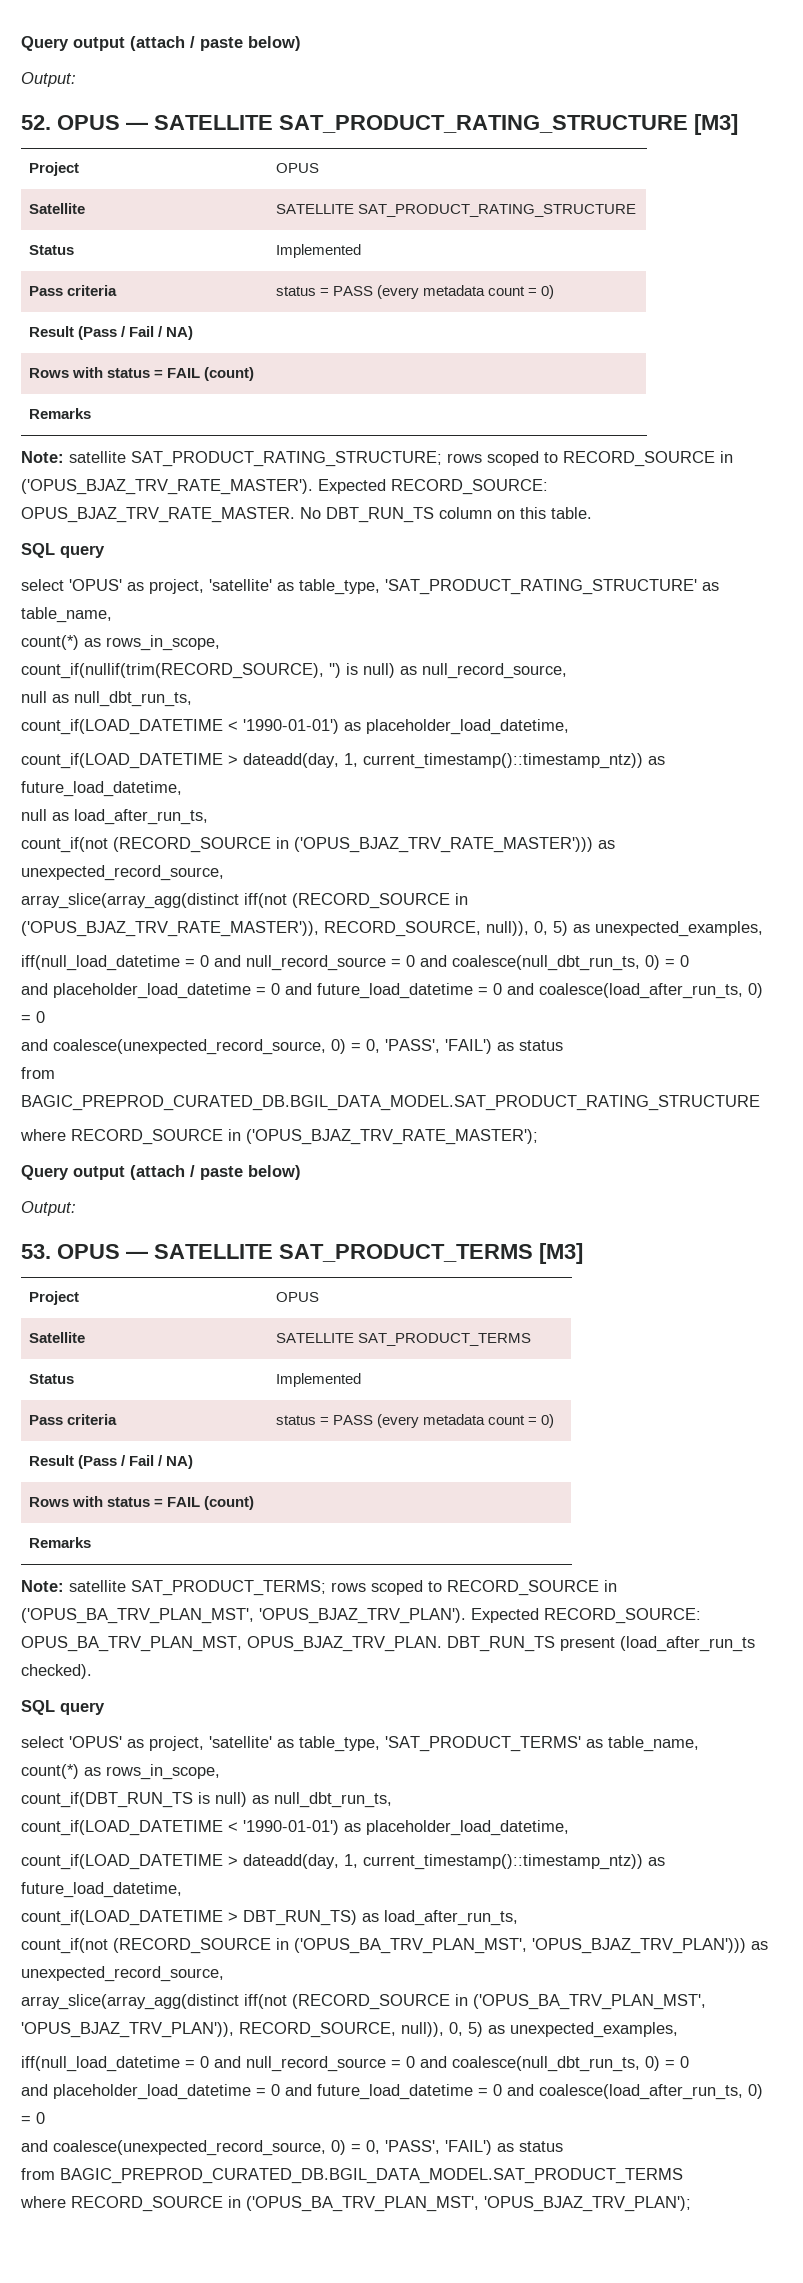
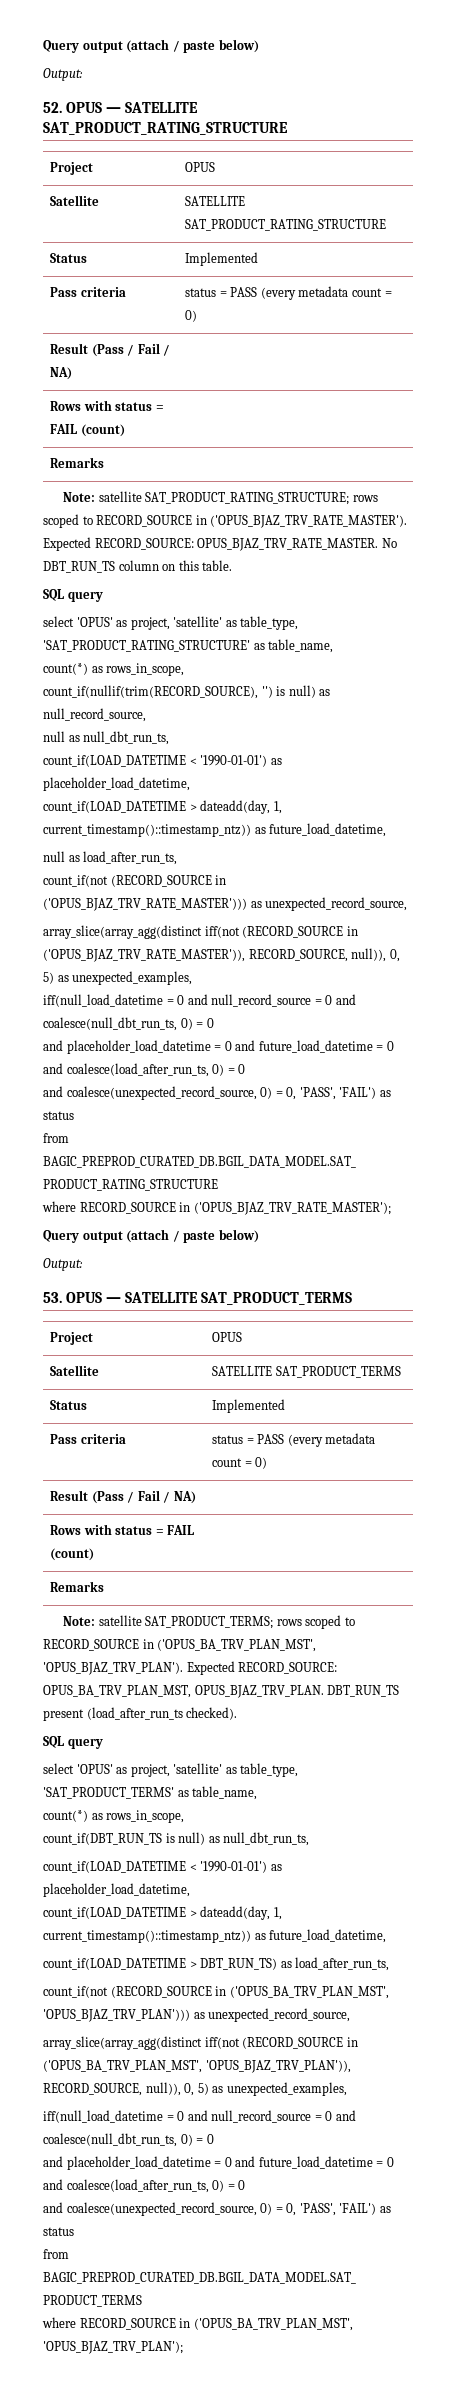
[694,114,738,135] [M3] -> (288, 128) none
[539,1243,583,1264] [M3] -> (353, 1298) none

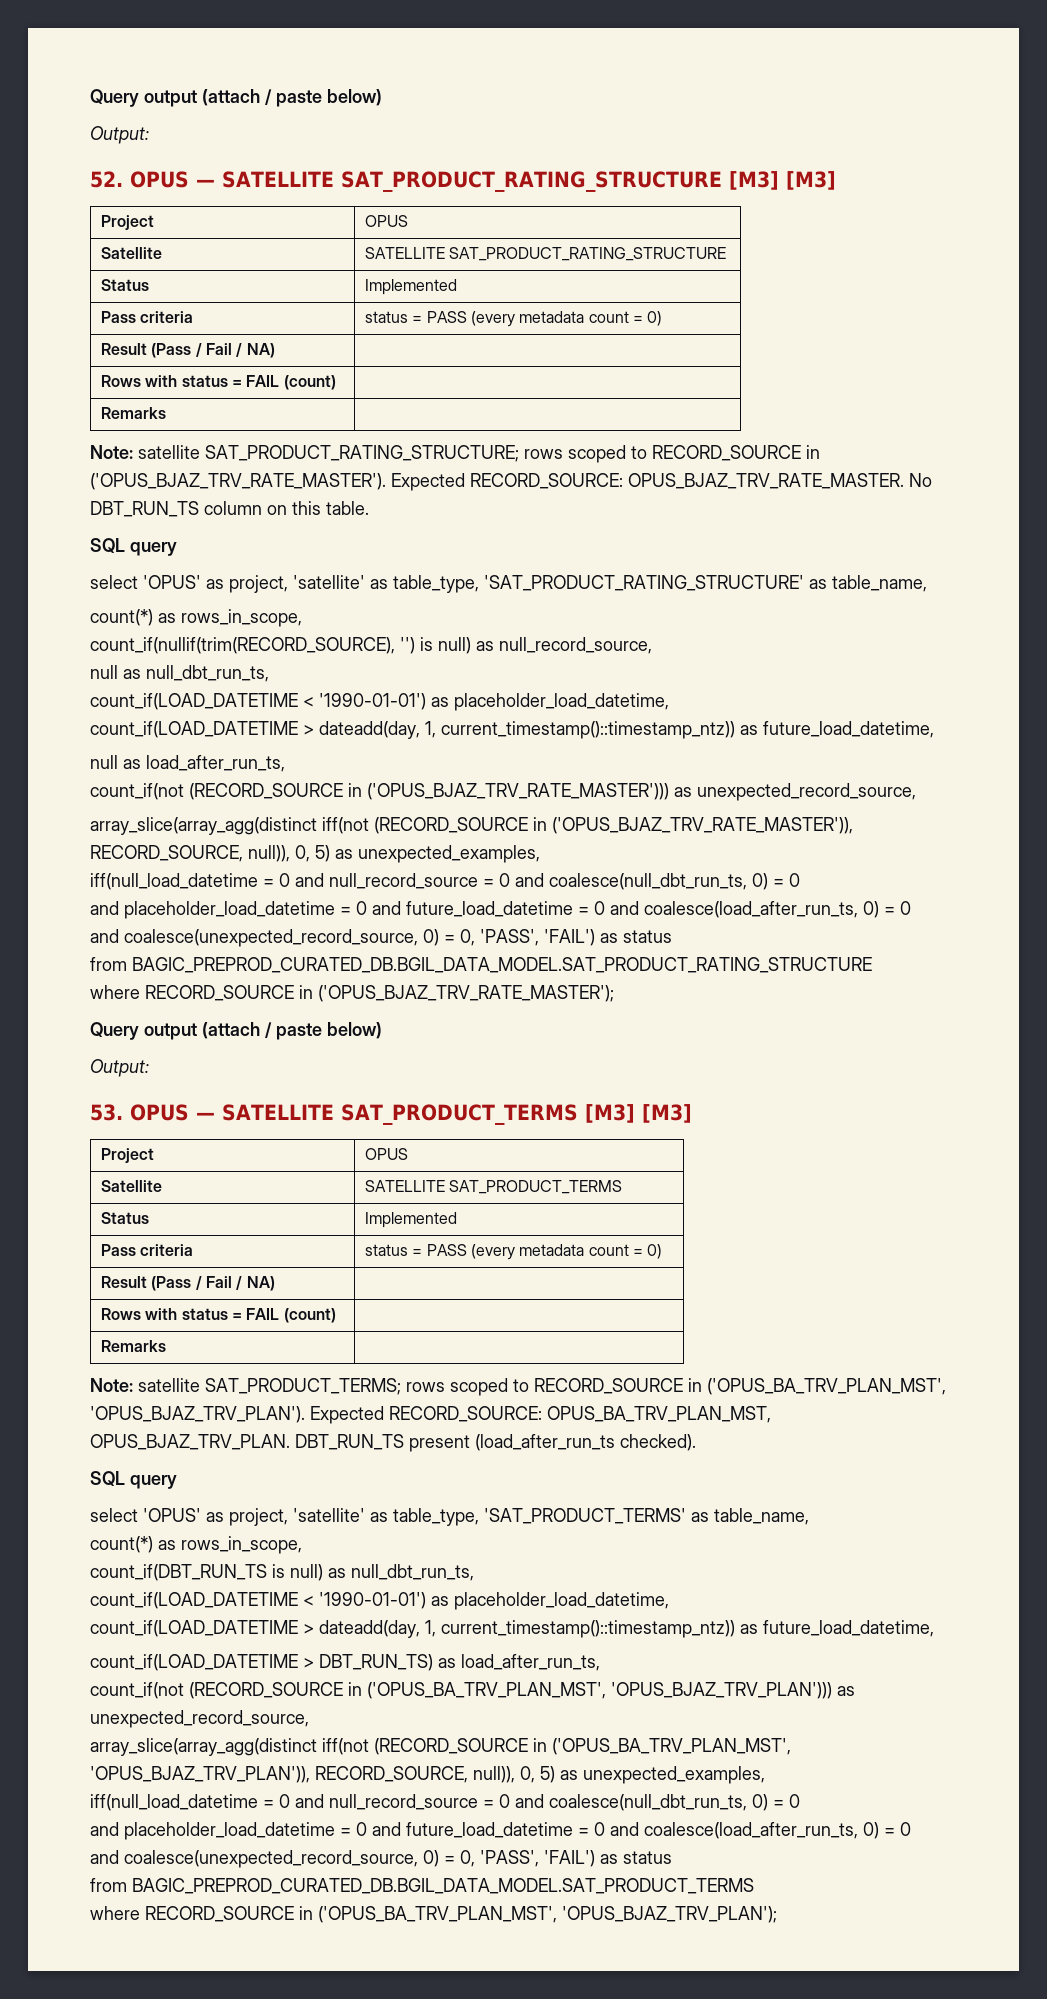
(288, 128) none -> [728,171,836,190] [M3] [M3]
(353, 1298) none -> [584,1104,692,1123] [M3] [M3]

